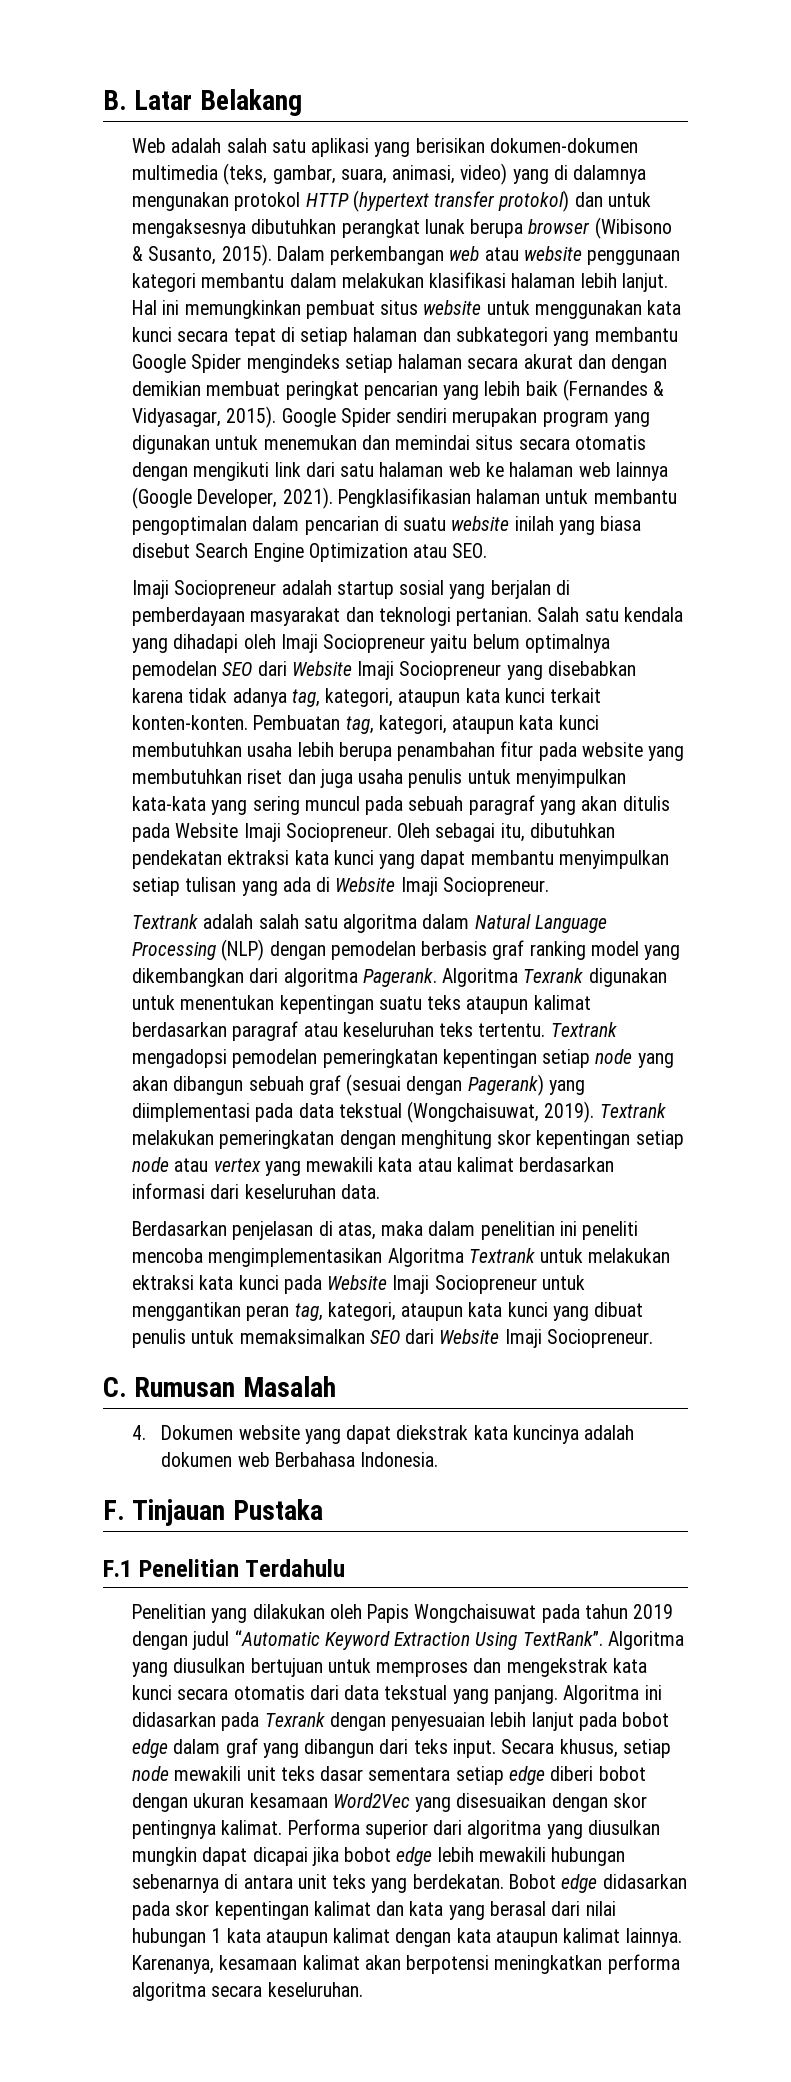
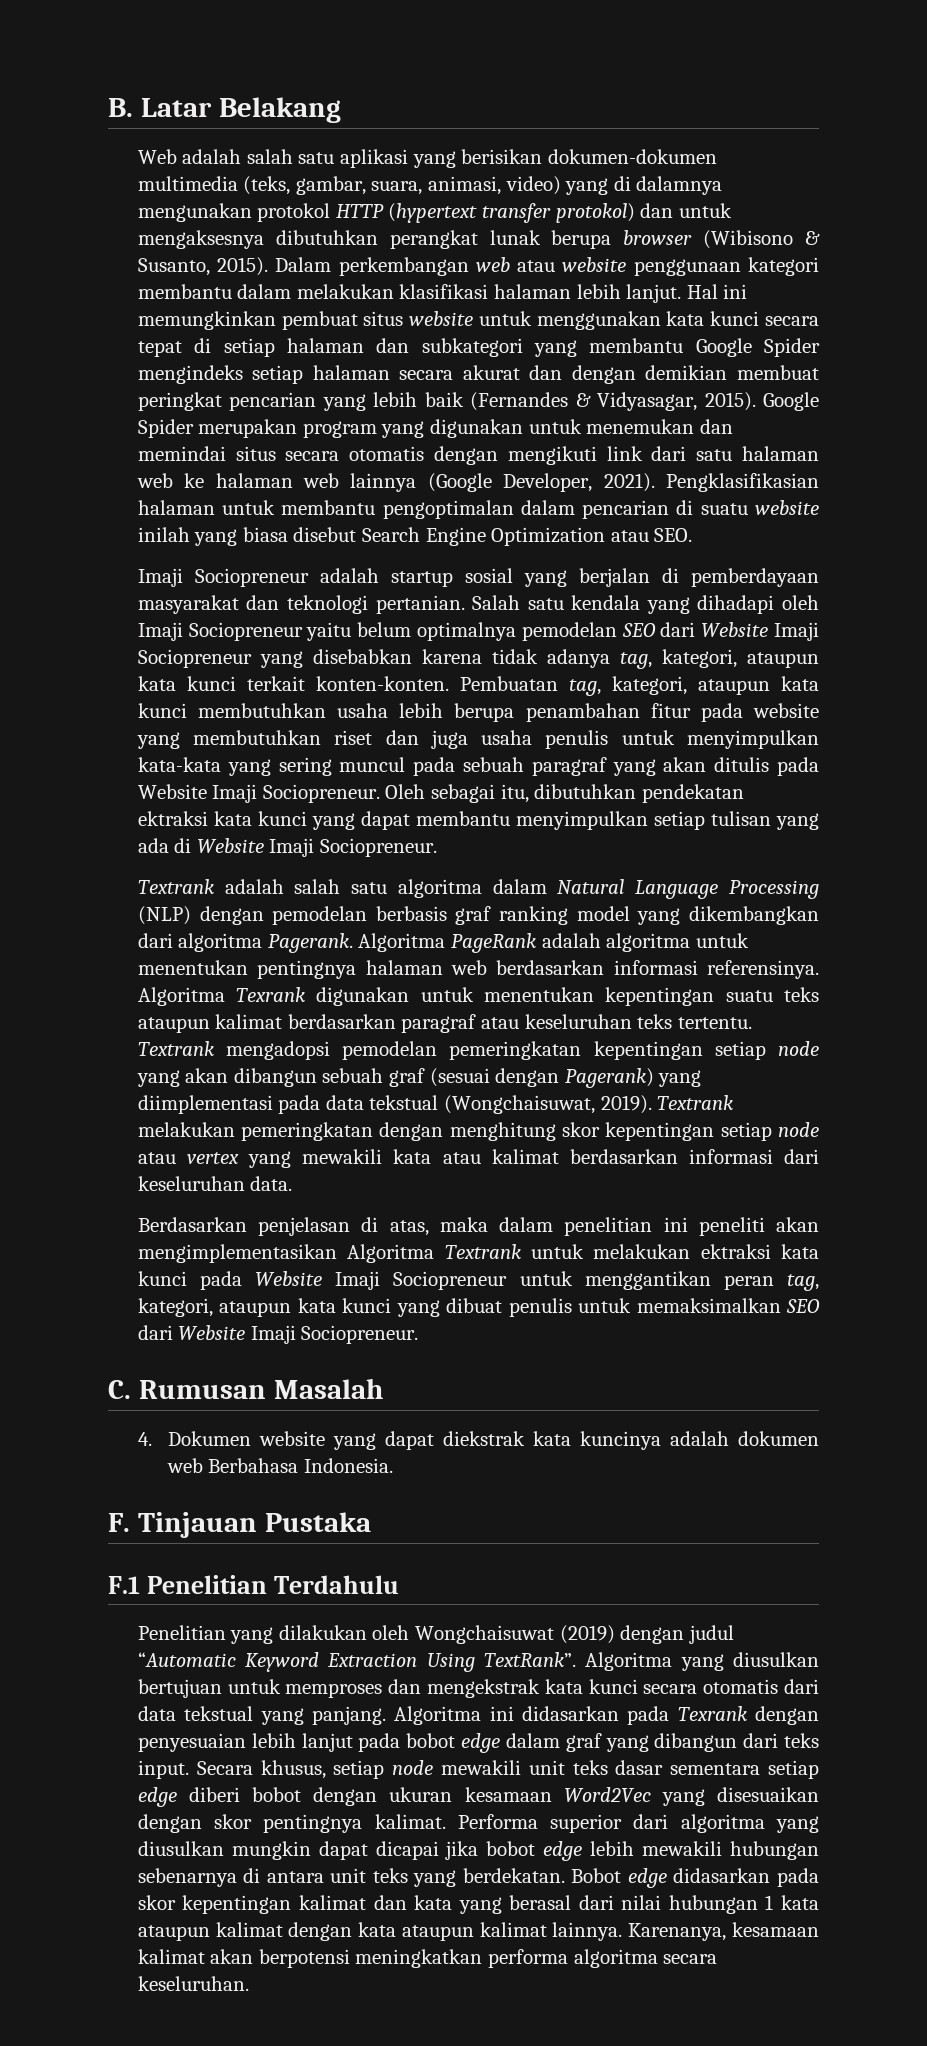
[396,408,448,423] sendiri -> (194, 428) none
(519, 977) none -> [451,933,749,953] [137,960,819,979] [137,987,225,1006] PageRank adalah algoritma untuk menentukan pentingnya halaman web berdasarkan informasi referensinya. Algoritma
[132,1248,204,1263] mencoba -> [776,1217,819,1232] akan
[367,1604,674,1623] Papis Wongchaisuwat pada tahun 2019 -> [415,1625,615,1644] Wongchaisuwat (2019)

